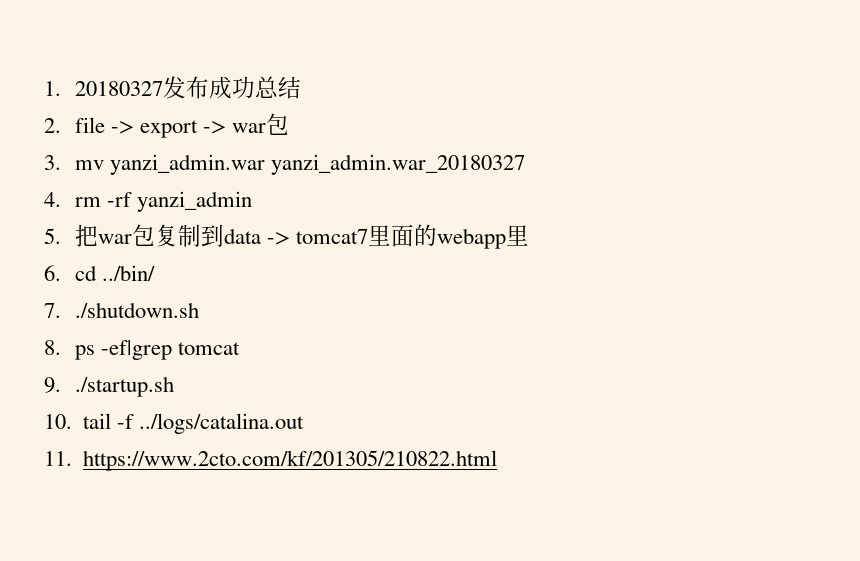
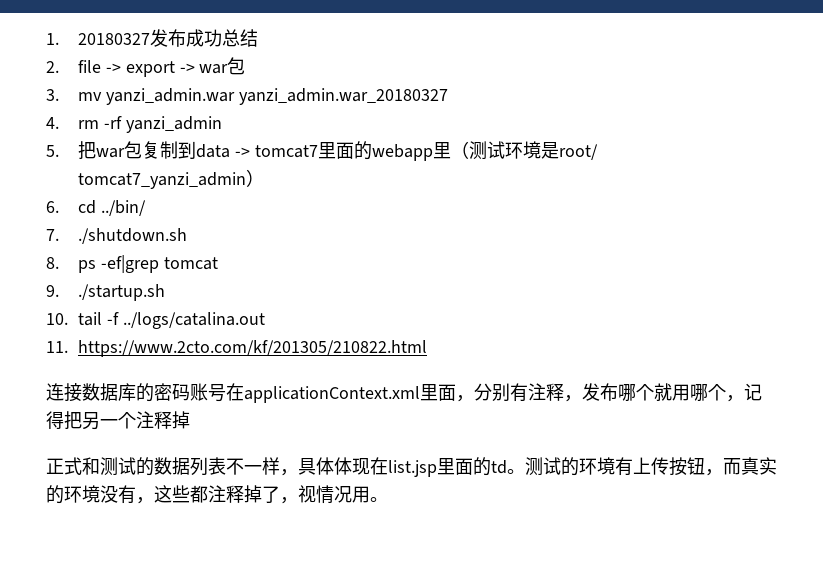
(529, 235) none -> [450,141,598,160] [78,169,265,189] （测试环境是root/ tomcat7_yanzi_admin）
(498, 460) none -> [46,383,762,403] [46,411,190,430] [46,457,777,477] [46,485,388,504] // 连接数据库的密码账号在applicationContext.xml里面，分别有注释，发布哪个就用哪个，记得把另一个注释掉 // 正式和测试的数据列表不一样，具体体现在list.jsp里面的td。测试的环境有上传按钮，而真实的环境没有，这些都注释掉了，视情况用。

